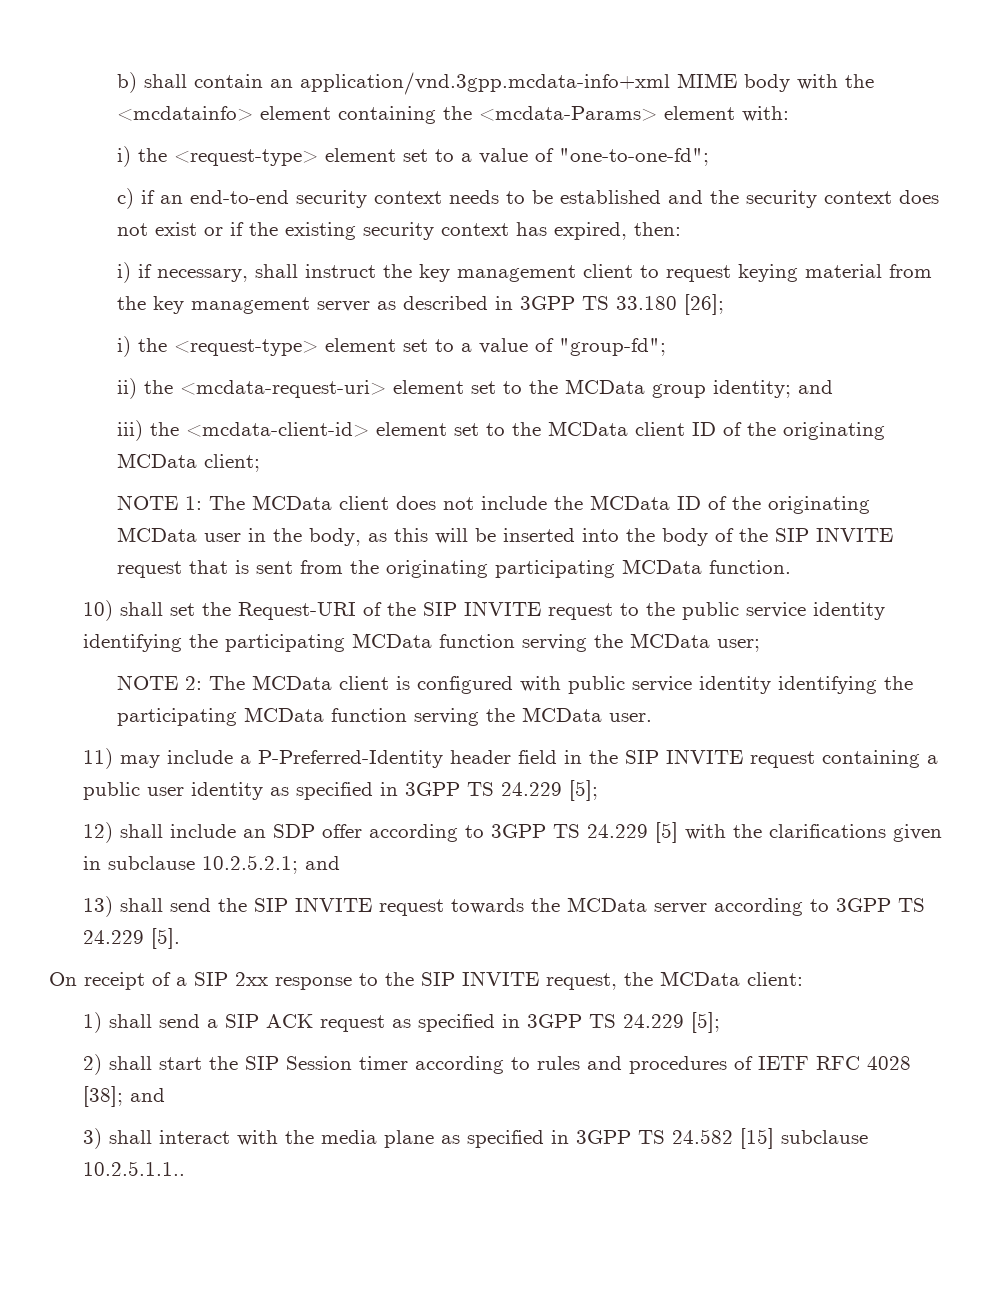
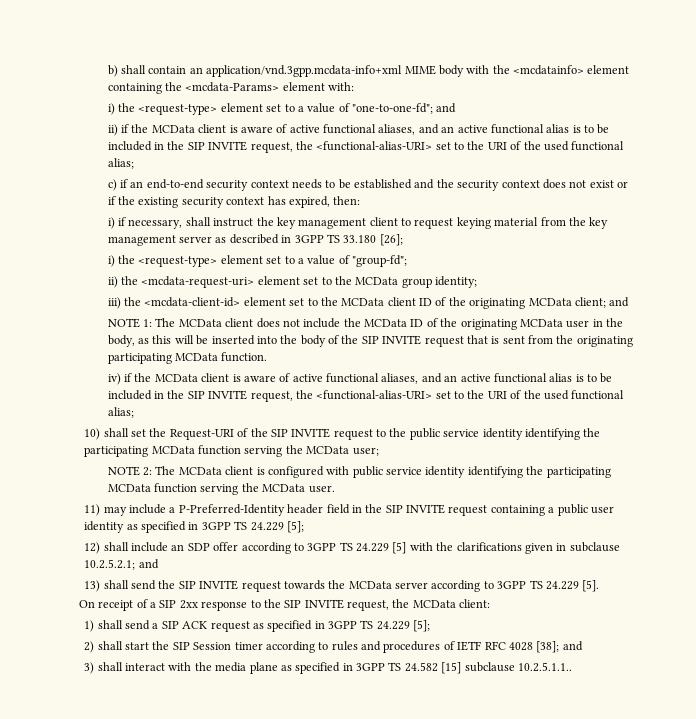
(710, 157) none -> [436,103,457,113] [107,124,610,136] [107,141,625,153] [107,158,134,169] and // ii) if the MCData client is aware of active functional aliases, and an active functional alias is to be included in the SIP INVITE request, the <functional-alias-URI> set to the URI of the used functional alias;
[798,380,834,394] and -> (478, 282) none
(261, 463) none -> [609,297,630,307] and
(792, 567) none -> [107,373,613,385] [107,390,625,402] [107,407,134,418] // iv) if the MCData client is aware of active functional aliases, and an active functional alias is to be included in the SIP INVITE request, the <functional-alias-URI> set to the URI of the used functional alias;

